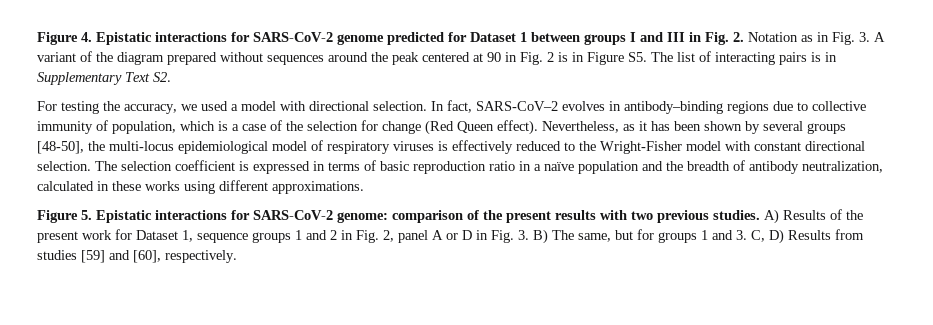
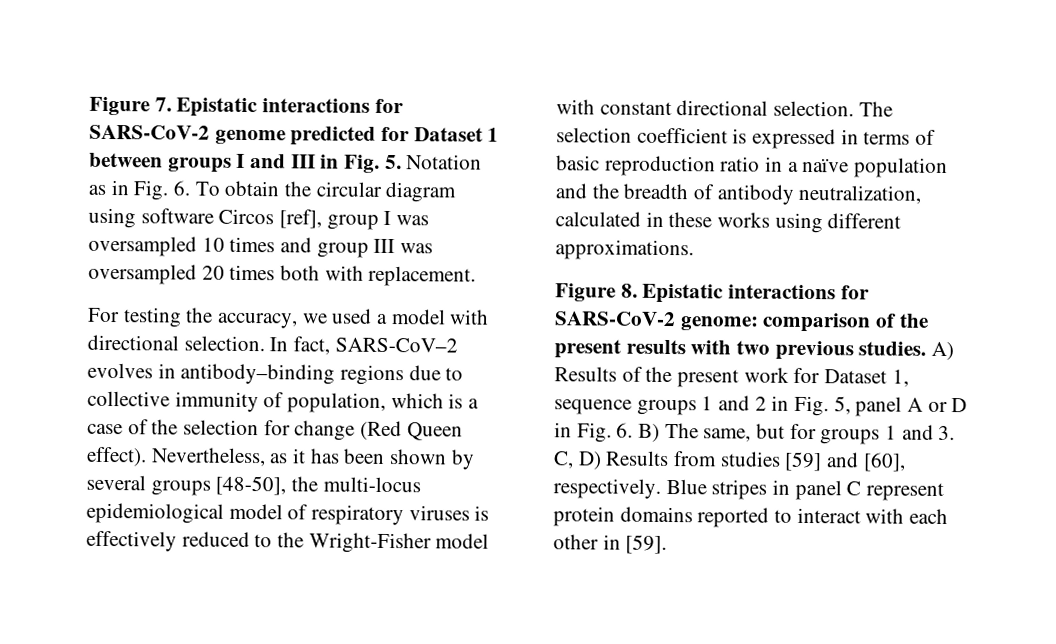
[37,32,92,45] Figure 4. -> [89,96,172,116] Figure 7.
[733,32,744,42] 2. -> [384,154,402,170] 5.
[859,32,885,42] [37,51,837,65] [37,72,171,85] 3. A variant of the diagram prepared without sequences around the peak centered at 90 in Fig. 2 is in Figure S5. The list of interacting pairs is in Supplementary Text S2. -> [173,180,457,203] [88,207,430,230] [88,235,434,258] [88,263,477,287] 6. To obtain the circular diagram using software Circos [ref], group I was oversampled 10 times and group III was oversampled 20 times both with replacement.
[81,210,92,220] 5. -> [620,283,638,298] 8.
[383,230,394,242] 2, -> [833,396,851,415] 5,
[518,230,529,240] 3. -> [616,422,634,438] 6.
(237, 256) none -> [665,478,945,501] [553,506,949,528] [553,534,668,555] Blue stripes in panel C represent protein domains reported to interact with each other in [59].

